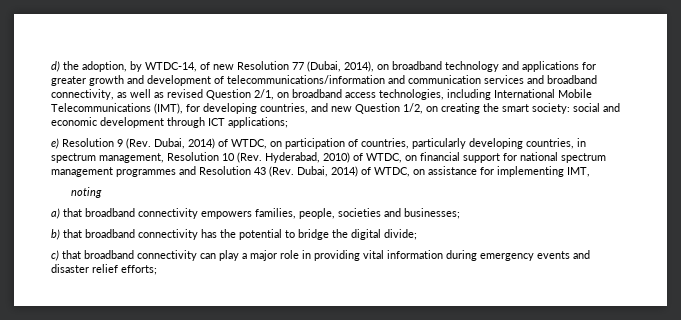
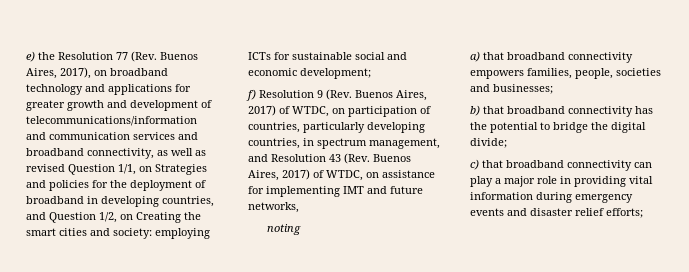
[51,61,374,72] d) the adoption, by WTDC-14, of new Resolution 77 (Dubai, 2014), -> [26,51,198,62] [26,67,91,79] e) the Resolution 77 (Rev. Buenos Aires, 2017),
[254,89,592,100] [51,103,200,114] 2/1, on broadband access technologies, including International Mobile Telecommunications (IMT), for -> [118,164,207,175] [26,180,206,191] [26,196,98,204] 1/1, on Strategies and policies for the deployment of broadband in
[331,106,352,112] new -> (46, 216) none
[441,103,480,114] creating -> [136,212,181,223] Creating
[532,103,620,114] [51,117,288,128] [51,138,215,149] society: social and economic development through ICT applications; // e) Resolution 9 (Rev. Dubai, 2014) -> [59,228,210,239] [248,52,407,60] [248,68,371,79] [246,89,427,101] [248,105,276,116] cities and society: employing ICTs for sustainable social and economic development; // f) Resolution 9 (Rev. Buenos Aires, 2017)
[167,152,606,163] [51,167,176,177] Resolution 10 (Rev. Hyderabad, 2010) of WTDC, on financial support for national spectrum management programmes -> (440, 143) none
[297,166,358,177] Dubai, 2014) -> [373,154,411,162] [248,169,310,181] Buenos Aires, 2017)
[567,167,590,177] IMT, -> [343,186,423,194] [248,202,299,213] IMT and future networks,

